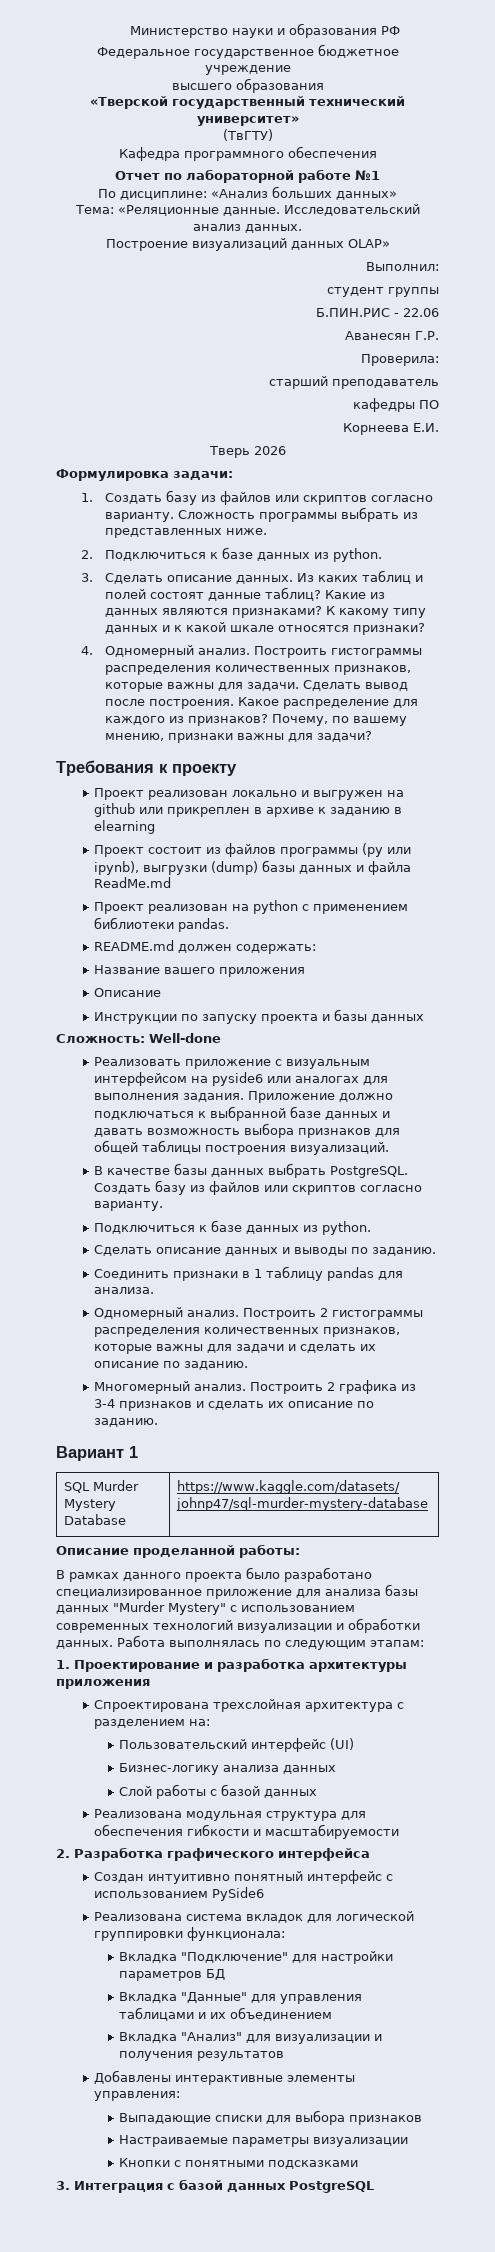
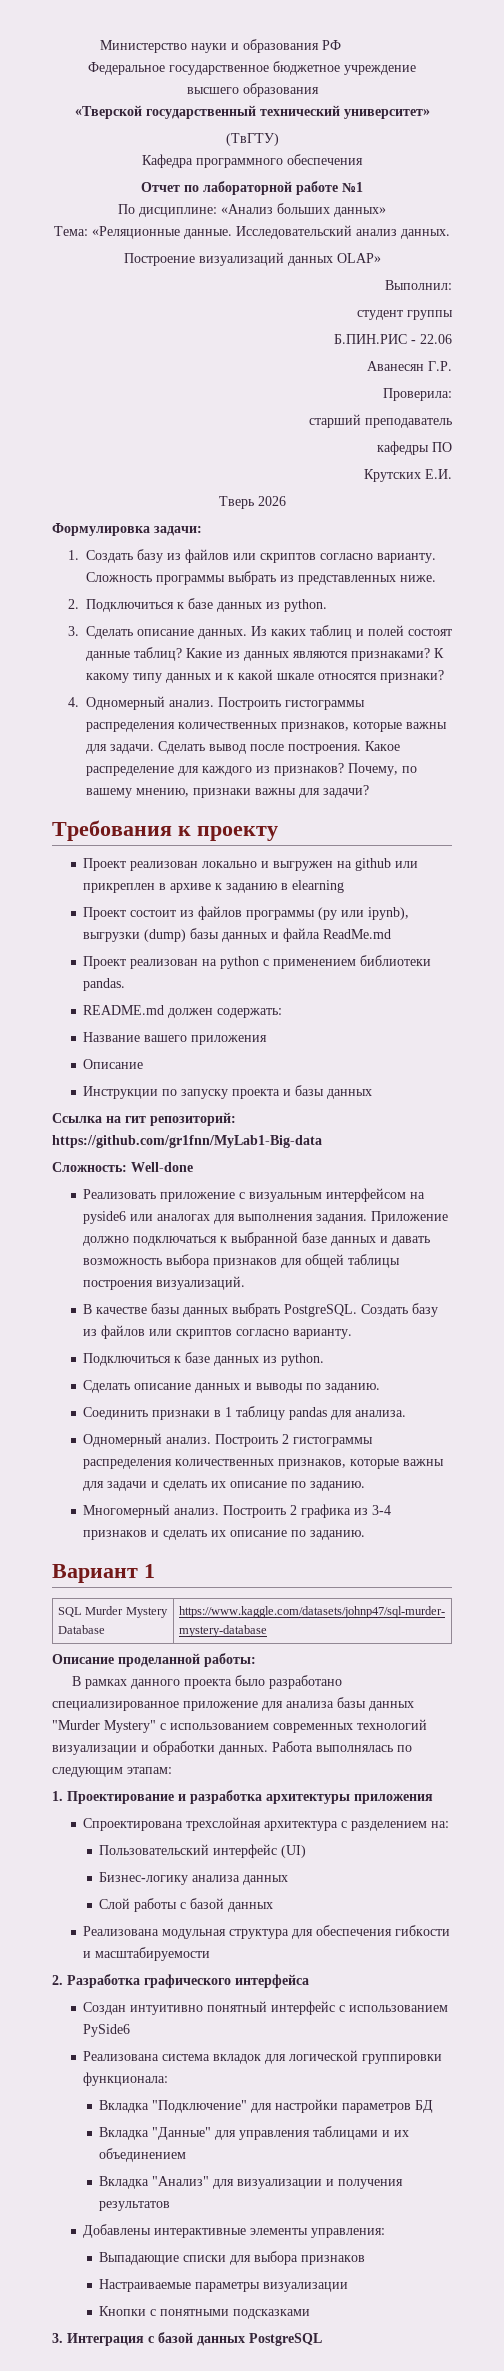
[343,423,409,435] Корнеева -> [364,469,421,482] Крутских
(425, 1018) none -> [52,1112,236,1126] [52,1135,322,1148] // Ссылка на гит репозиторий: https://github.com/gr1fnn/MyLab1-Big-data

